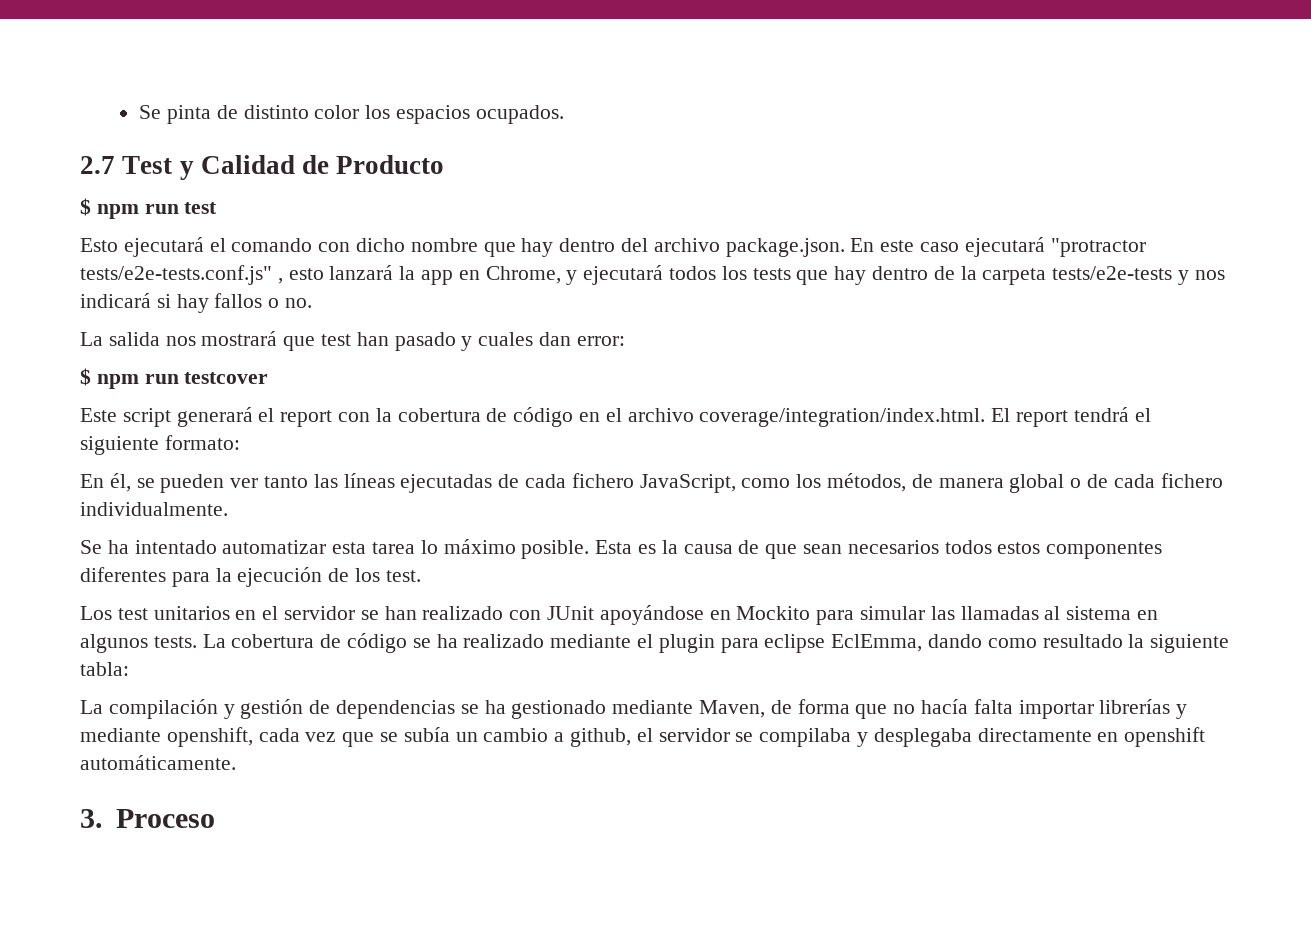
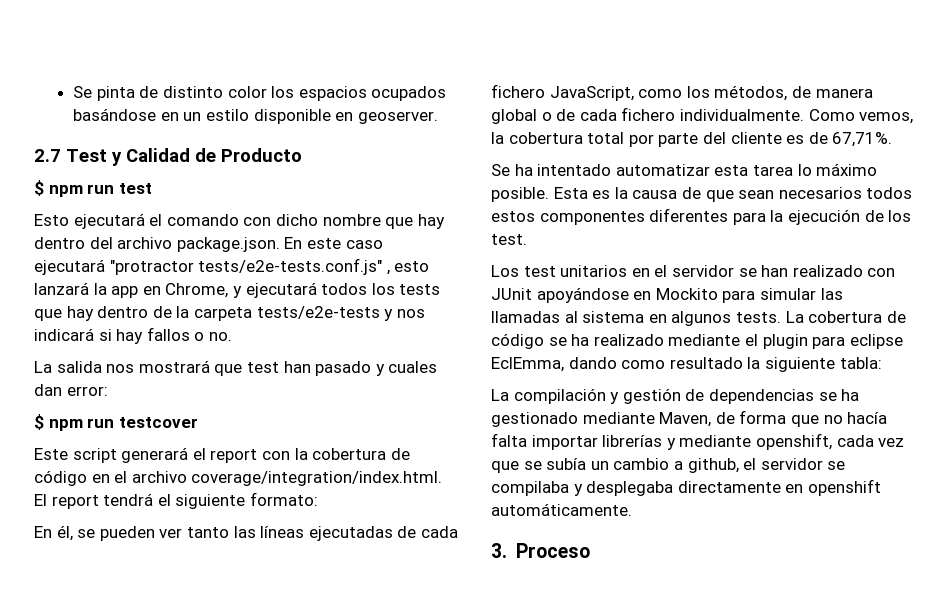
[475,105,564,124] ocupados. -> [371,86,447,101] [73,108,438,124] ocupados basándose en un estilo disponible en geoserver.
(228, 509) none -> [808,109,914,124] [491,132,893,147] Como vemos, la cobertura total por parte del cliente es de 67,71%.

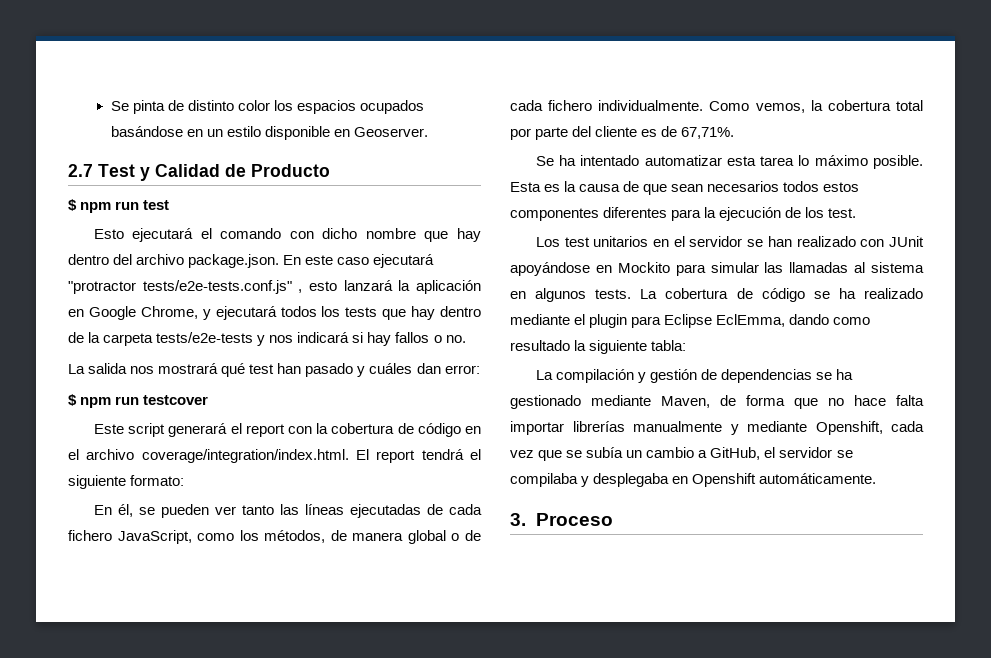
[357,111,438,124] geoserver. -> [354,127,429,137] Geoserver.
[111,286,161,298] app en -> [416,280,482,294] [68,306,136,320] aplicación en Google
[214,364,243,376] que -> [221,363,246,377] qué
[388,361,438,373] cuales -> [369,363,413,374] cuáles
[849,334,903,349] eclipse -> [664,314,713,328] Eclipse
[847,412,888,424] hacía -> [854,395,886,406] hace
(663, 441) none -> [633,421,722,432] manualmente
[755,433,832,450] openshift, -> [815,421,883,435] Openshift,
[687,458,739,473] github, -> [710,447,761,460] GitHub,
[677,479,881,496] directamente en openshift -> [672,473,757,487] en Openshift

